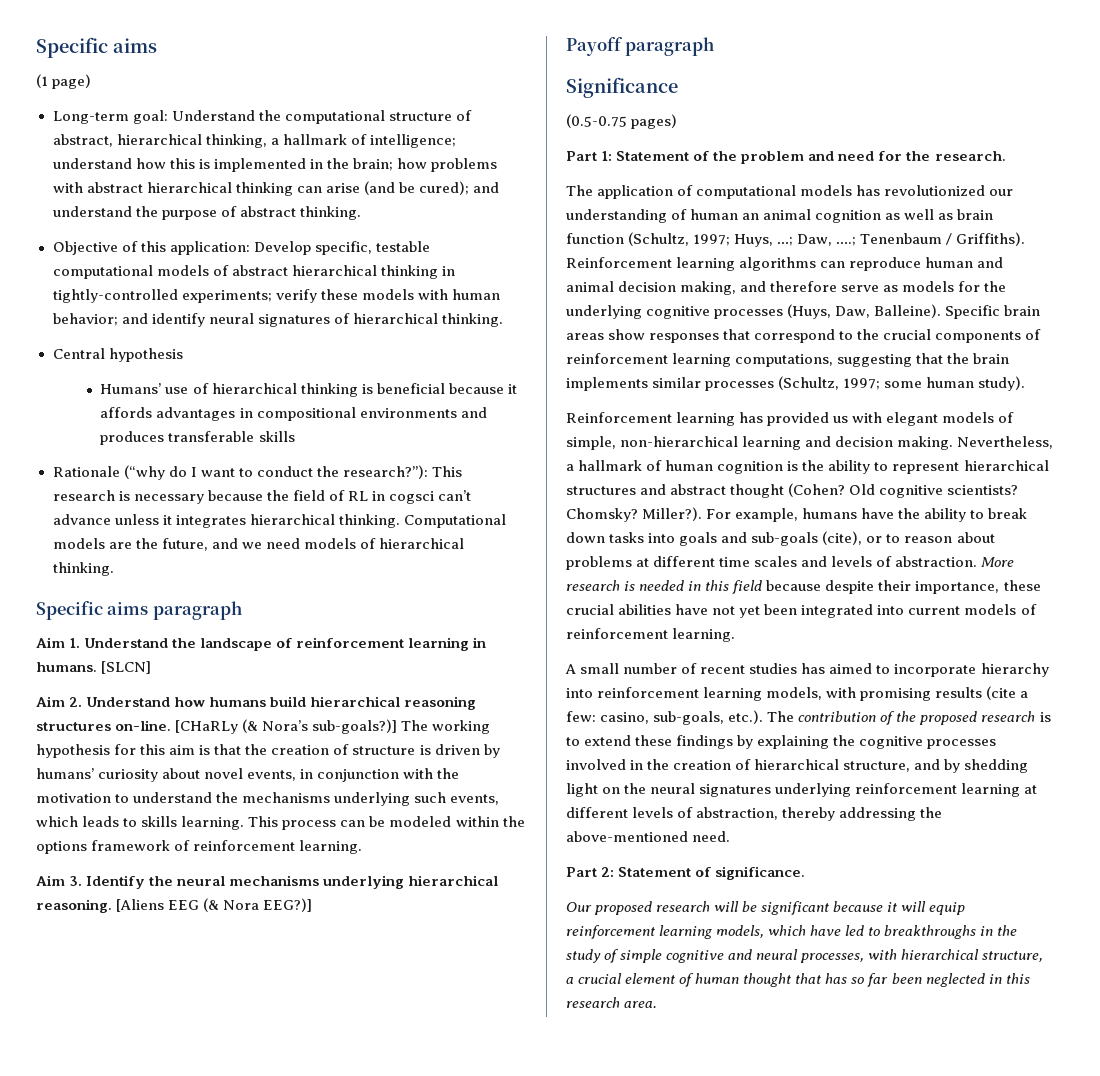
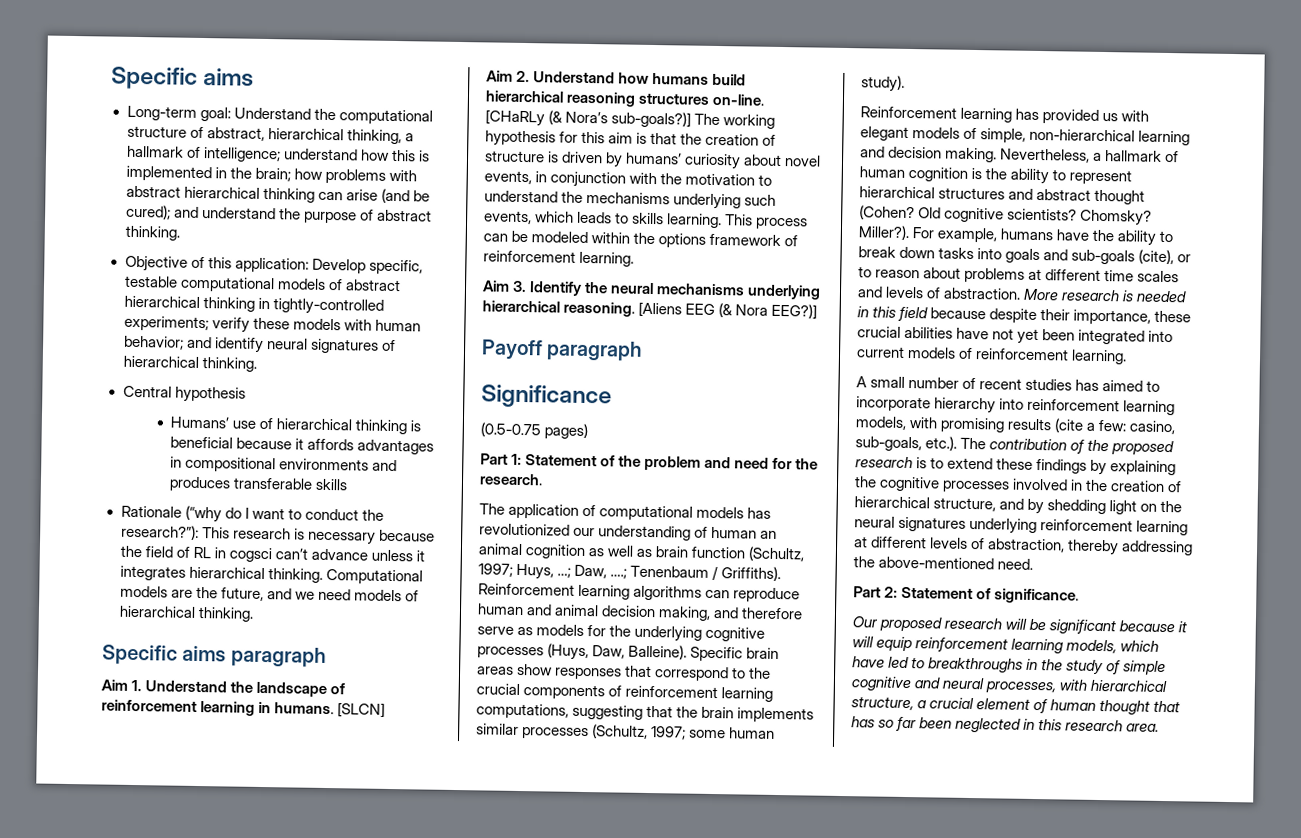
[36,37,157,58] [36,74,92,89] Specific aims // (1 page) -> [111,66,255,90] Specific aims

